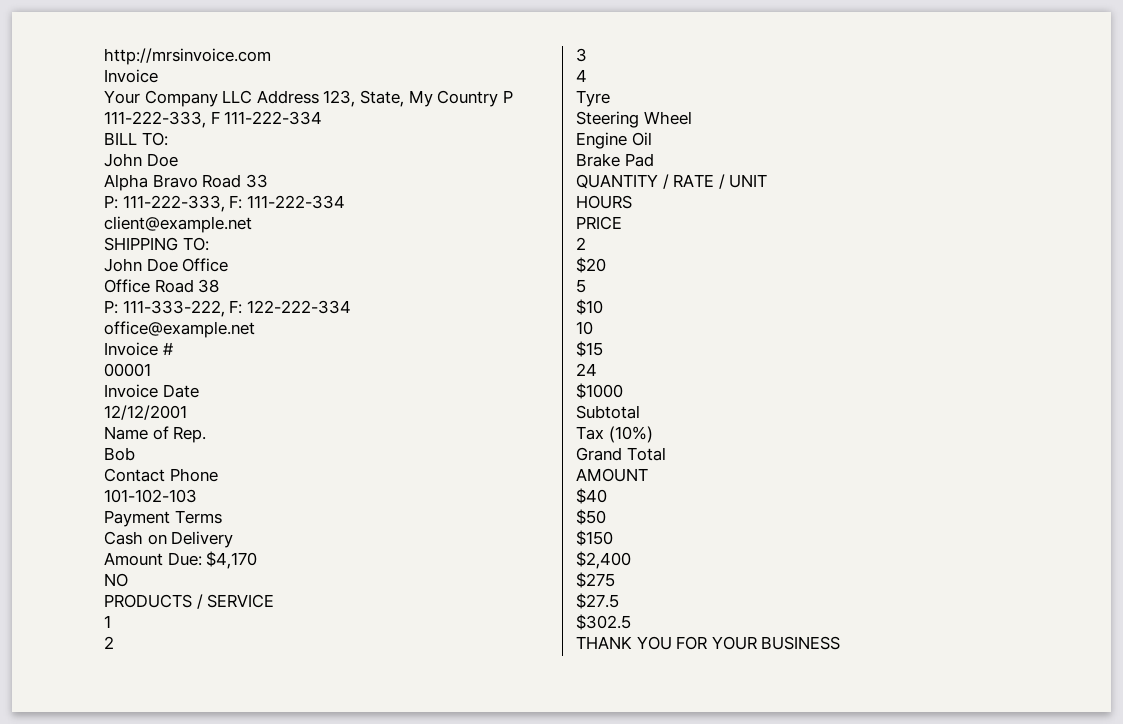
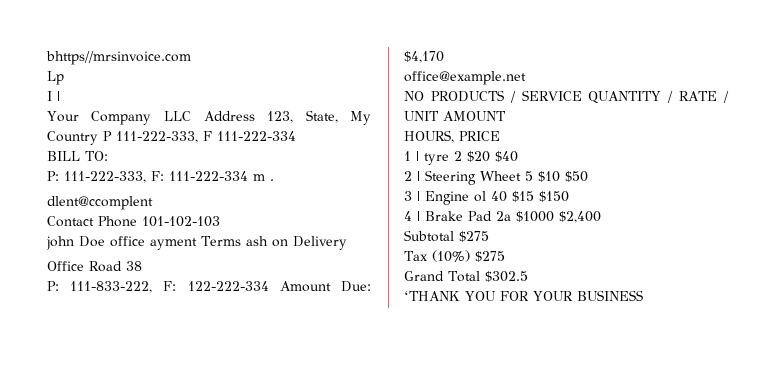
[104,48,271,65] [104,69,158,83] http://mrsinvoice.com // Invoice -> [46,51,191,65] [47,71,64,85] [47,91,60,101] bhttps//mrsinvoice.com // Lp // I |
[104,153,178,167] [104,174,268,191] [104,195,345,212] [104,216,252,233] [104,237,209,251] [104,258,229,272] John Doe // Alpha Bravo Road 33 // P: 111-222-333, F: 111-222-334 // client@example.net // SHIPPING TO: // John Doe Office -> [47,171,274,183] [47,196,153,210] [47,216,220,227] [46,236,347,250] P: 111-222-333, F: 111-222-334 m . // dlent@ccomplent // Contact Phone 101-102-103 // john Doe office ayment Terms ash on Delivery
[122,300,225,317] 111-333-222, -> [70,281,153,293] 111-833-222,
[104,321,255,338] [104,342,174,356] [104,363,151,377] [104,384,199,398] [104,405,187,420] [104,426,207,443] [104,447,135,461] [104,468,218,482] [104,489,197,503] [104,510,222,527] [104,531,234,548] // office@example.net // Invoice # // 00001 // Invoice Date // 12/12/2001 // Name of Rep. // Bob // Contact Phone // 101-102-103 // Payment Terms // Cash on Delivery // -> (269, 286) none
(258, 560) none -> [404,71,526,85] // office@example.net
(128, 580) // -> (424, 96) none
[104,615,111,628] [104,636,114,649] [576,48,587,62] [576,69,587,82] [576,90,610,107] [576,111,692,128] [576,132,652,149] [576,153,654,167] // 1 // 2 // 3 // 4 // Tyre // Steering Wheel // Engine Oil // Brake Pad // -> (582, 95) none
[576,195,632,209] // HOURS // -> [443,111,506,121] [404,130,454,143] AMOUNT // HOURS,
[576,237,586,250] [576,257,606,273] [576,279,586,293] [576,299,603,315] [576,321,593,335] [576,341,603,357] [576,363,597,376] 2 // $20 // 5 // $10 // 10 // $15 // 24 // -> [404,151,518,165] [404,170,588,185] [404,191,569,205] [404,211,511,221] 1 | tyre 2 $20 $40 // 2 | Steering Wheet 5 $10 $50 // 3 | Engine ol 40 $15 $150 // 4 | Brake Pad 2a
(623, 391) none -> [559,211,601,223] $2,400
(640, 412) none -> [459,231,489,242] $275
(653, 434) none -> [474,251,505,262] $275
[576,468,648,482] [576,488,607,504] [576,509,606,525] [576,530,613,546] [576,551,631,569] [576,572,615,588] [576,593,619,609] // AMOUNT // $40 // $50 // $150 // $2,400 // $275 // $27.5 // -> (480, 276) none
[576,636,632,649] THANK -> [404,291,460,301] ‘THANK

